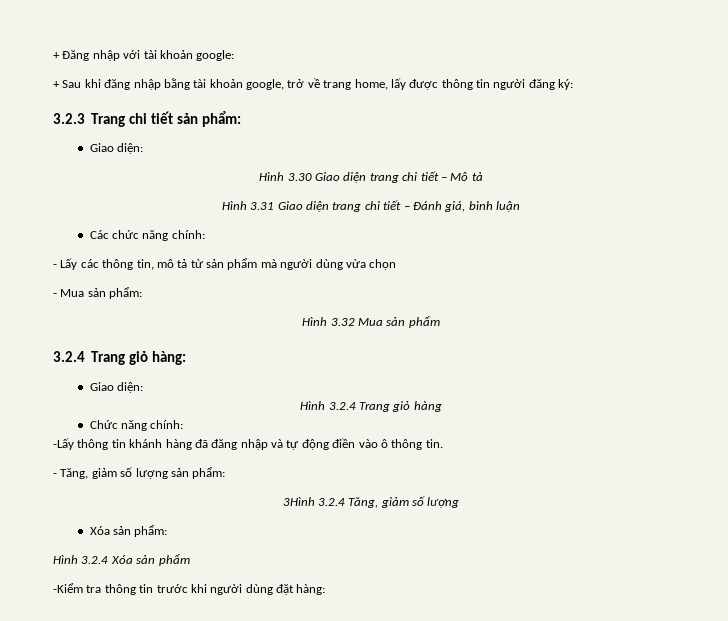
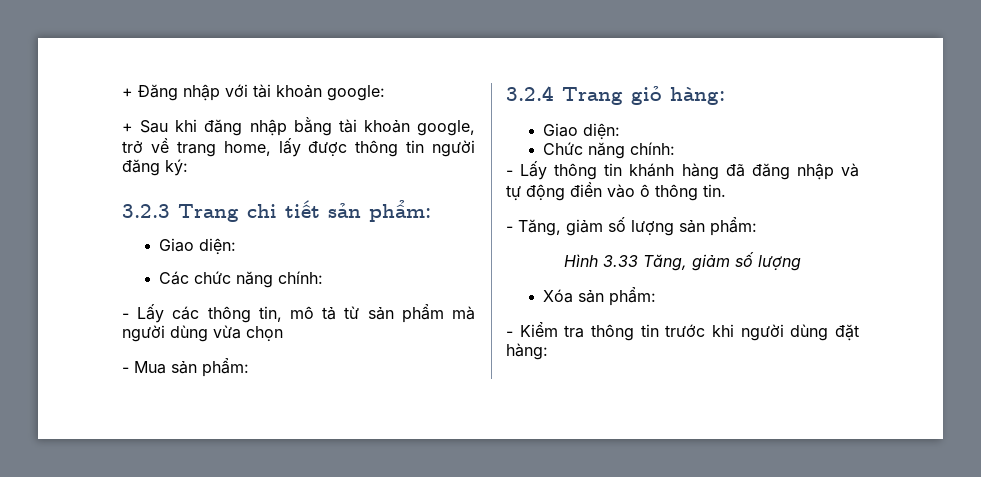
[259,171,483,183] [221,200,521,212] // Hình 3.30 Giao diện trang chi tiết – Mô tả // Hình 3.31 Giao diện trang chi tiết – Đánh giá, bình luận -> (237, 246) none
[302,316,440,328] // Hình 3.32 Mua sản phẩm -> (249, 367) none
[300,401,442,412] // Hình 3.2.4 Trang giỏ hàng -> (621, 131) none
[53,438,74,450] -Lấy -> [506,161,548,180] - Lấy
[282,497,345,506] 3Hình 3.2.4 -> [564,254,638,267] Hình 3.33
[53,554,190,566] [53,583,83,593] Hình 3.2.4 Xóa sản phẩm // -Kiểm -> [506,322,558,337] - Kiểm

